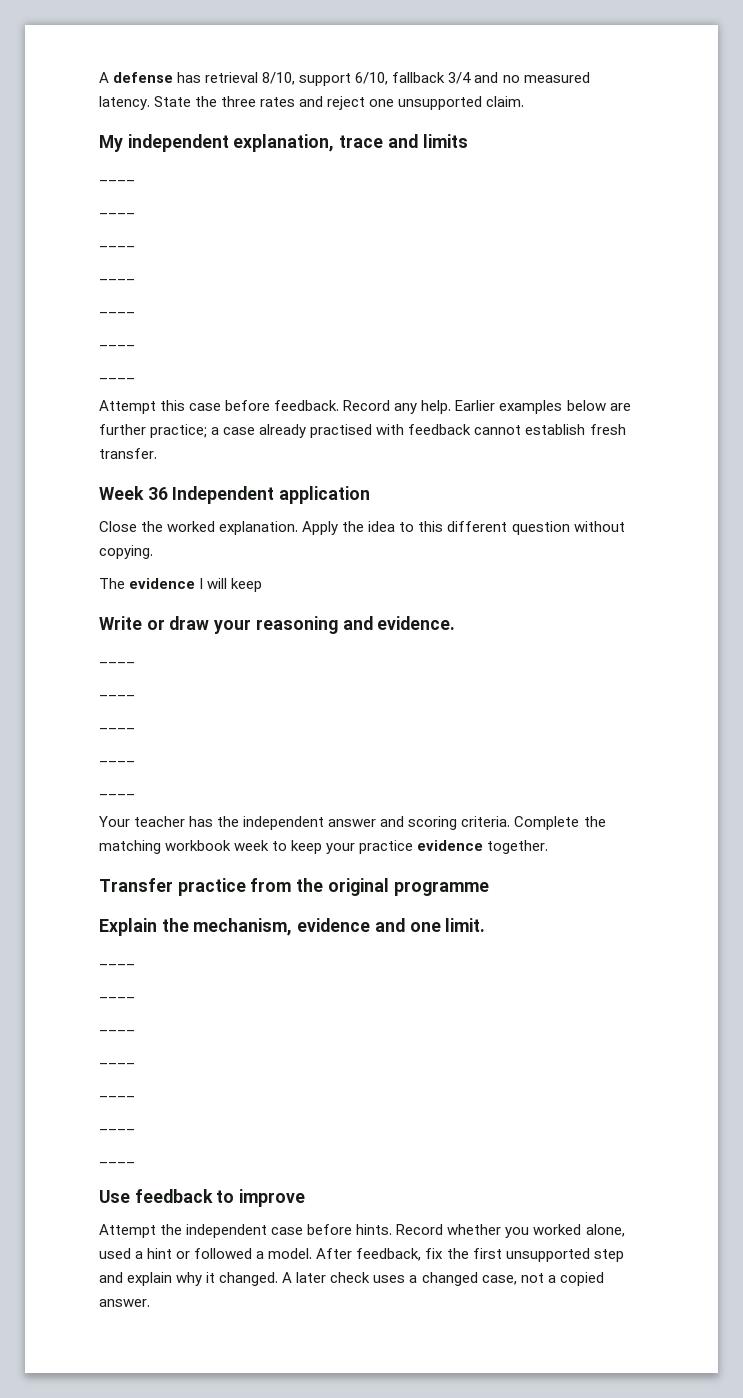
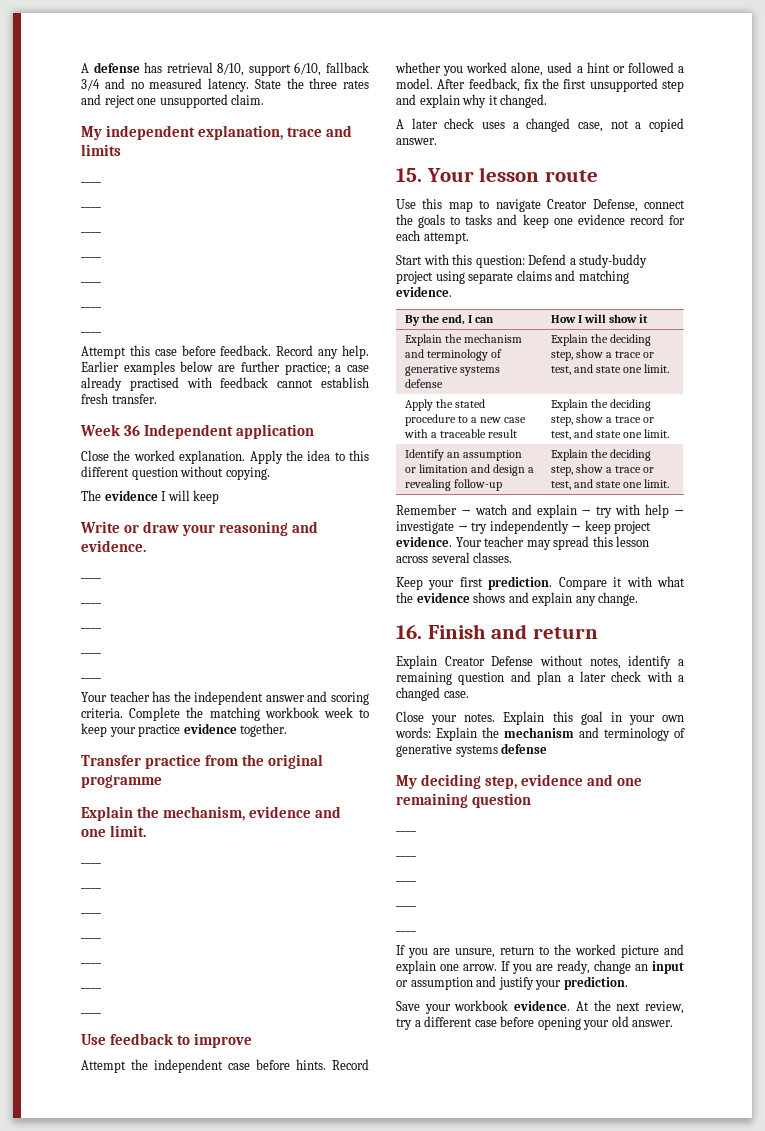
(279, 1279) none -> (548, 101) //
(150, 1303) none -> [396,167,598,182] [396,198,685,212] [396,214,685,228] [396,230,469,244] [396,254,648,268] [396,270,629,284] [396,286,452,297] [404,314,495,326] [550,314,649,323] [404,334,522,346] [404,349,502,361] [404,365,500,376] [404,379,443,388] [550,334,651,346] [550,349,655,361] [550,364,670,375] [404,399,485,411] [404,414,527,426] [403,429,517,438] [550,399,651,411] [550,414,655,426] [550,429,670,440] [404,449,522,461] [404,464,535,476] [404,479,502,491] [550,449,651,461] [550,464,655,476] [550,479,670,490] [396,504,684,518] [396,520,652,534] [396,536,650,550] [396,552,513,563] [396,576,685,590] [396,592,639,606] [396,624,598,639] [396,655,684,669] [396,671,684,685] [396,687,469,701] [396,711,684,725] [395,727,685,741] [396,743,548,757] [396,774,643,789] [396,793,532,808] [396,830,416,832] [396,855,416,857] [396,880,416,882] [396,905,416,907] [396,930,416,932] [396,944,684,958] [396,960,684,974] [396,976,628,990] [396,1000,684,1014] [396,1016,674,1030] // 15. Your lesson route // Use this map to navigate Creator Defense, connect the goals to tasks and keep one evidence record for each attempt. // Start with this question: Defend a study-buddy project using separate claims and matching evidence. // By the end, I can | How I will show it // Explain the mechanism and terminology of generative systems defense | Explain the deciding step, show a trace or test, and state one limit. // Apply the stated procedure to a new case with a traceable result | Explain the deciding step, show a trace or test, and state one limit. // Identify an assumption or limitation and design a revealing follow-up | Explain the deciding step, show a trace or test, and state one limit. // Remember → watch and explain → try with help → investigate → try independently → keep project evidence. Your teacher may spread this lesson across several classes. // Keep your first prediction. Compare it with what the evidence shows and explain any change. // 16. Finish and return // Explain Creator Defense without notes, identify a remaining question and plan a later check with a changed case. // Close your notes. Explain this goal in your own words: Explain the mechanism and terminology of generative systems defense // My deciding step, evidence and one remaining question // ____ // ____ // ____ // ____ // ____ // If you are unsure, return to the worked picture and explain one arrow. If you are ready, change an input or assumption and justify your prediction. // Save your workbook evidence. At the next review, try a different case before opening your old answer.

